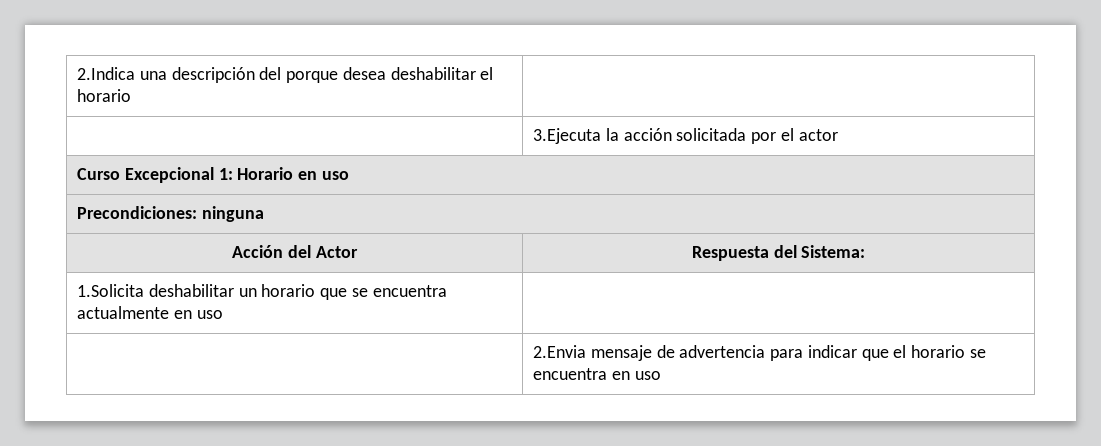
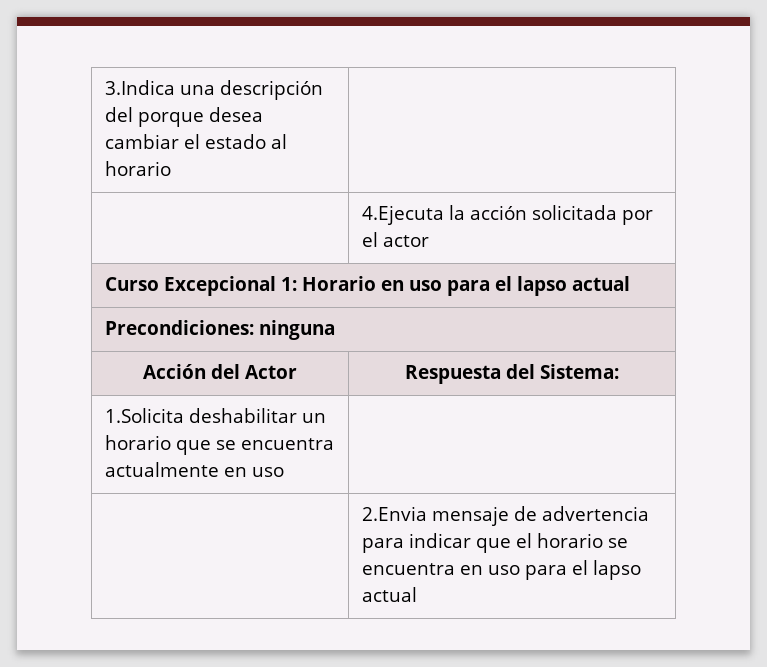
[77,67,136,80] 2.Indica -> [105,80,176,95] 3.Indica
[390,67,494,80] deshabilitar el -> [105,134,288,149] cambiar el estado al
[533,128,602,144] 3.Ejecuta -> [362,205,445,225] 4.Ejecuta
(349, 175) none -> [447,276,631,296] para el lapso actual
(661, 375) none -> [525,560,642,580] [362,587,418,602] para el lapso actual

